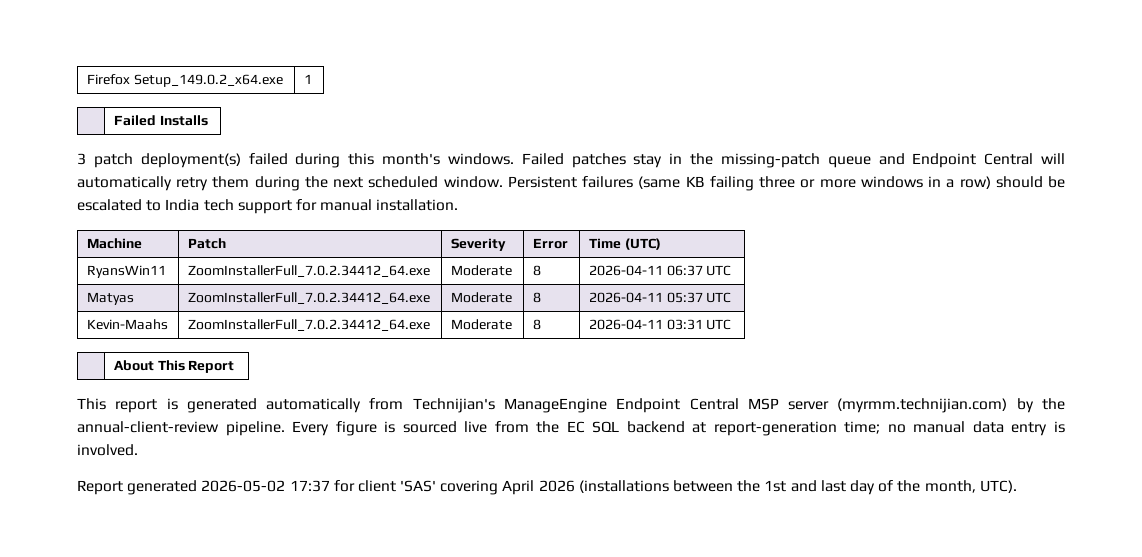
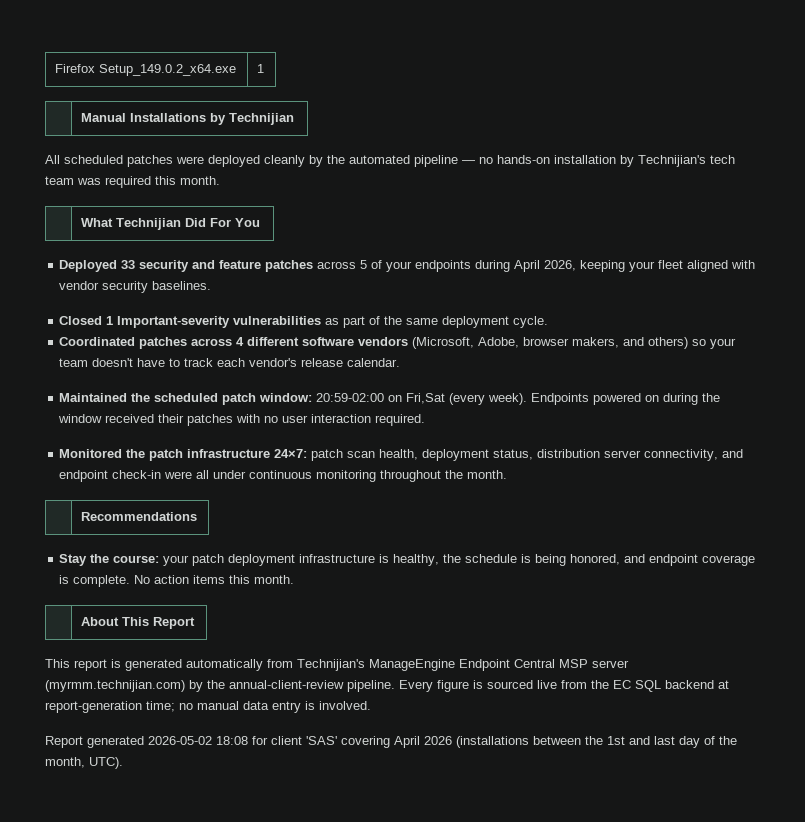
[113,115,208,126] [77,153,1066,168] [77,176,1065,191] [77,199,459,214] [86,238,142,249] [187,238,226,249] [450,238,506,251] [532,238,568,249] [588,238,661,250] [86,265,166,278] [187,265,430,277] [450,265,512,276] [532,265,541,276] [588,265,732,276] [86,292,134,305] [187,292,430,304] [450,292,512,303] [532,292,541,303] [588,292,732,303] [86,319,168,330] [187,319,430,331] [450,319,512,330] [532,319,541,330] [588,319,732,330] Failed Installs // 3 patch deployment(s) failed during this month's windows. Failed patches stay in the missing-patch queue and Endpoint Central will automatically retry them during the next scheduled window. Persistent failures (same KB failing three or more windows in a row) should be escalated to India tech support for manual installation. // Machine | Patch | Severity | Error | Time (UTC) // RyansWin11 | ZoomInstallerFull_7.0.2.34412_64.exe | Moderate | 8 | 2026-04-11 06:37 UTC // Matyas | ZoomInstallerFull_7.0.2.34412_64.exe | Moderate | 8 | 2026-04-11 05:37 UTC // Kevin-Maahs | ZoomInstallerFull_7.0.2.34412_64.exe | Moderate | 8 | 2026-04-11 03:31 UTC -> [81,113,295,125] [45,155,735,167] [45,176,220,188] [81,218,261,230] [59,260,756,272] [59,281,212,293] [59,316,549,328] [59,337,737,349] [59,358,401,367] [59,393,721,405] [58,414,426,426] [59,449,744,461] [59,470,508,482] [81,512,198,521] [59,554,756,566] [59,575,295,587] Manual Installations by Technijian // All scheduled patches were deployed cleanly by the automated pipeline — no hands-on installation by Technijian's tech team was required this month. // | What Technijian Did For You // Deployed 33 security and feature patches across 5 of your endpoints during April 2026, keeping your fleet aligned with vendor security baselines. // Closed 1 Important-severity vulnerabilities as part of the same deployment cycle. // Coordinated patches across 4 different software vendors (Microsoft, Adobe, browser makers, and others) so your team doesn't have to track each vendor's release calendar. // Maintained the scheduled patch window: 20:59-02:00 on Fri,Sat (every week). Endpoints powered on during the window received their patches with no user interaction required. // Monitored the patch infrastructure 24×7: patch scan health, deployment status, distribution server connectivity, and endpoint check-in were all under continuous monitoring throughout the month. // | Recommendations // Stay the course: your patch deployment infrastructure is healthy, the schedule is being honored, and endpoint coverage is complete. No action items this month.
[289,480,330,492] 17:37 -> [216,736,248,745] 18:08

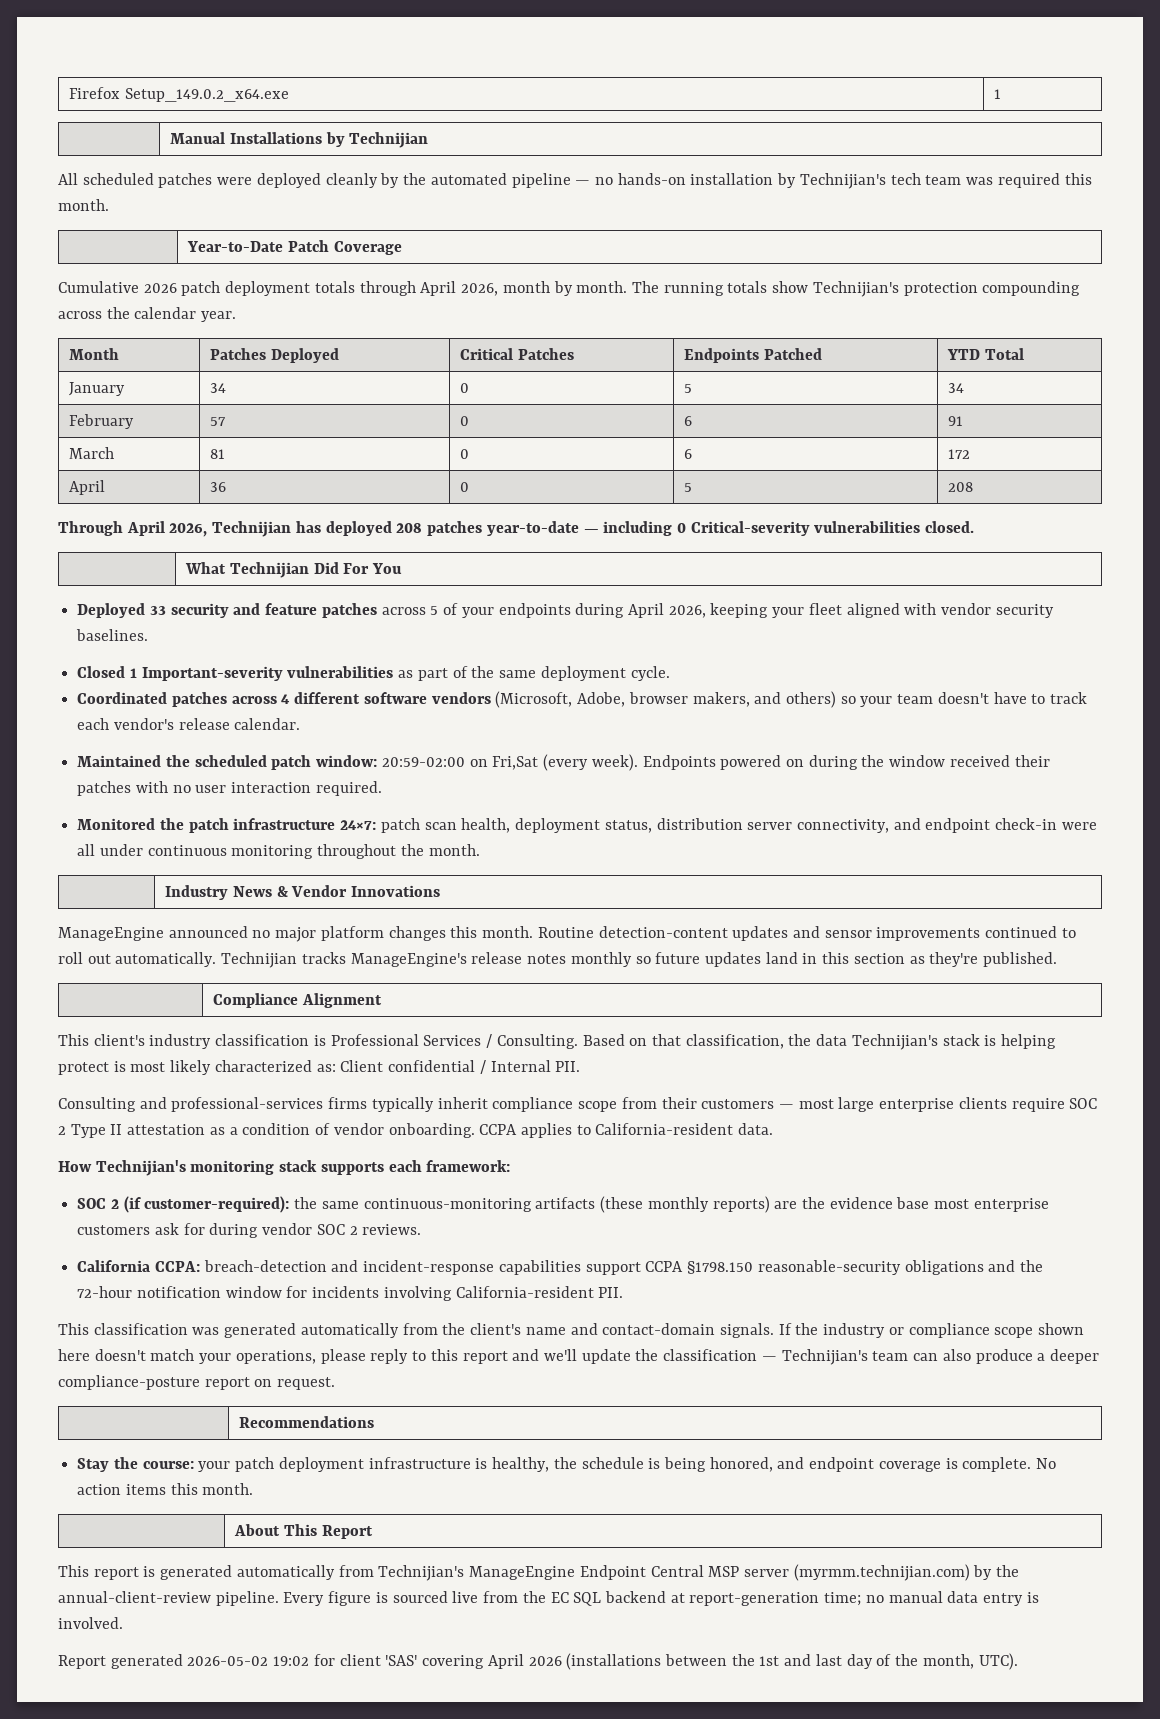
(220, 180) none -> [187,240,402,255] [58,281,1081,297] [58,307,237,322] [69,348,120,360] [210,348,339,363] [460,348,574,360] [684,348,822,363] [947,348,1024,360] [69,382,126,396] [210,383,227,393] [460,383,470,393] [684,384,693,393] [948,383,965,393] [69,414,135,429] [210,417,227,426] [460,416,470,426] [684,416,693,426] [948,416,964,426] [69,447,115,459] [210,449,226,459] [460,449,470,459] [684,449,693,459] [948,449,971,459] [69,480,106,495] [210,482,227,492] [460,482,470,492] [684,483,693,492] [948,482,974,492] [58,521,975,537] // | Year-to-Date Patch Coverage // Cumulative 2026 patch deployment totals through April 2026, month by month. The running totals show Technijian's protection compounding across the calendar year. // Month | Patches Deployed | Critical Patches | Endpoints Patched | YTD Total // January | 34 | 0 | 5 | 34 // February | 57 | 0 | 6 | 91 // March | 81 | 0 | 6 | 172 // April | 36 | 0 | 5 | 208 // Through April 2026, Technijian has deployed 208 patches year-to-date — including 0 Critical-severity vulnerabilities closed.
(508, 474) none -> [165,885,440,900] [58,926,1076,942] [58,952,1058,968] [213,993,382,1008] [58,1034,1057,1050] [58,1060,581,1075] [58,1097,1098,1112] [58,1123,774,1138] [58,1160,511,1176] [77,1196,1049,1213] [77,1223,422,1238] [77,1260,1043,1275] [77,1286,624,1301] [58,1323,1085,1338] [58,1349,1099,1365] [58,1375,336,1390] // | Industry News & Vendor Innovations // ManageEngine announced no major platform changes this month. Routine detection-content updates and sensor improvements continued to roll out automatically. Technijian tracks ManageEngine's release notes monthly so future updates land in this section as they're published. // | Compliance Alignment // This client's industry classification is Professional Services / Consulting. Based on that classification, the data Technijian's stack is helping protect is most likely characterized as: Client confidential / Internal PII. // Consulting and professional-services firms typically inherit compliance scope from their customers — most large enterprise clients require SOC 2 Type II attestation as a condition of vendor onboarding. CCPA applies to California-resident data. // How Technijian's monitoring stack supports each framework: // SOC 2 (if customer-required): the same continuous-monitoring artifacts (these monthly reports) are the evidence base most enterprise customers ask for during vendor SOC 2 reviews. // California CCPA: breach-detection and incident-response capabilities support CCPA §1798.150 reasonable-security obligations and the 72-hour notification window for incidents involving California-resident PII. // This classification was generated automatically from the client's name and contact-domain signals. If the industry or compliance scope shown here doesn't match your operations, please reply to this report and we'll update the classification — Technijian's team can also produce a deeper compliance-posture report on request.
[216,736,248,745] 18:08 -> [273,1656,310,1666] 19:02

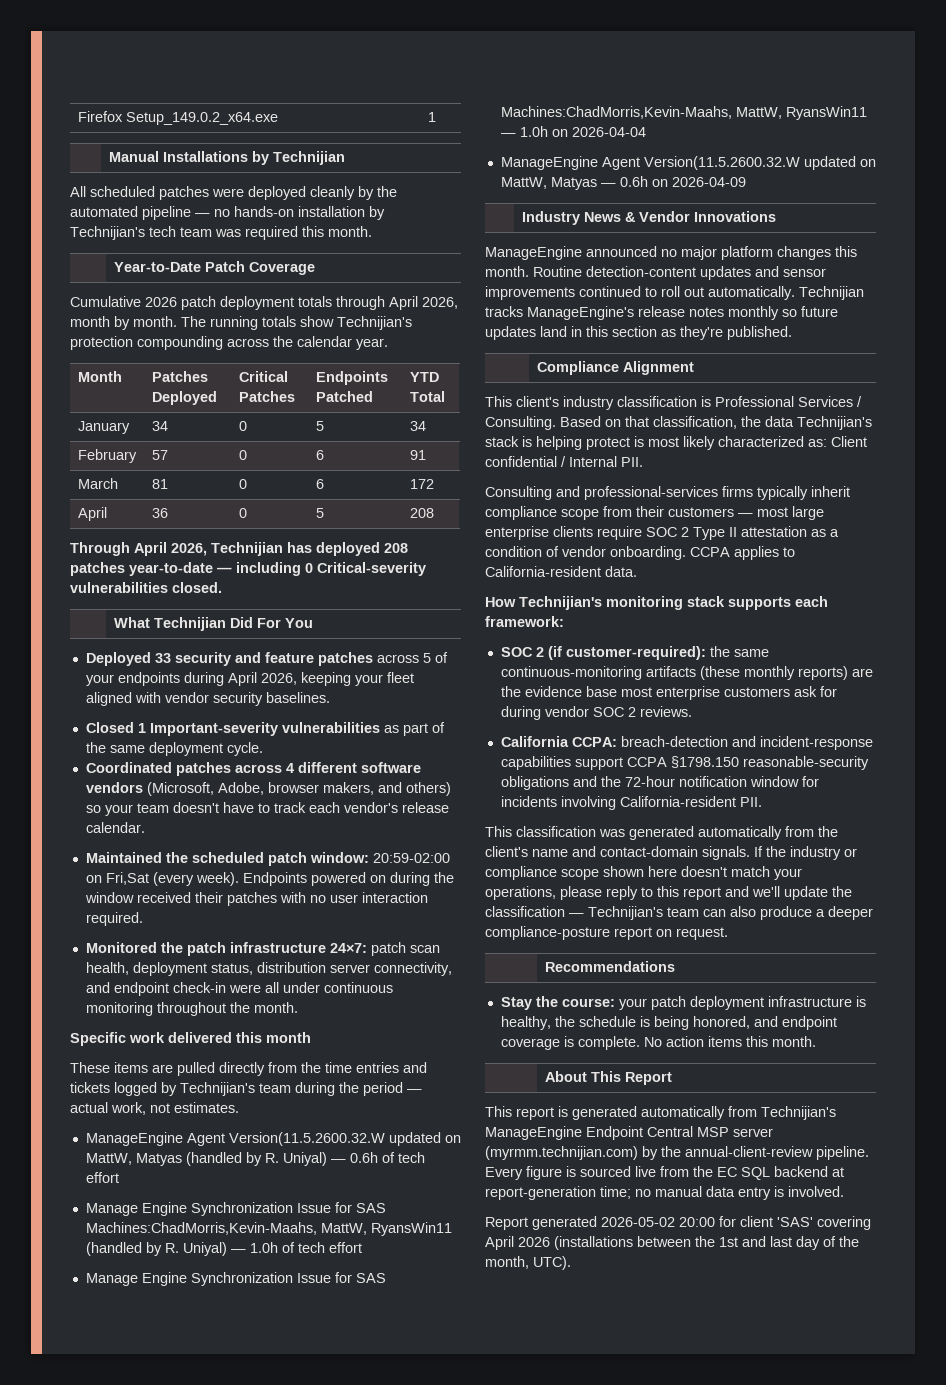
(480, 850) none -> [70,1032,311,1046] [70,1062,427,1076] [70,1082,422,1096] [70,1102,239,1115] [85,1132,461,1146] [85,1152,425,1166] [85,1172,119,1183] [85,1202,386,1216] [85,1222,452,1236] [85,1242,362,1256] [85,1272,386,1286] [500,106,867,120] [500,126,646,137] [500,156,876,170] [500,176,746,190] // Specific work delivered this month // These items are pulled directly from the time entries and tickets logged by Technijian's team during the period — actual work, not estimates. // ManageEngine Agent Version(11.5.2600.32.W updated on MattW, Matyas (handled by R. Uniyal) — 0.6h of tech effort // Manage Engine Synchronization Issue for SAS Machines:ChadMorris,Kevin-Maahs, MattW, RyansWin11 (handled by R. Uniyal) — 1.0h of tech effort // Manage Engine Synchronization Issue for SAS Machines:ChadMorris,Kevin-Maahs, MattW, RyansWin11 — 1.0h on 2026-04-04 // ManageEngine Agent Version(11.5.2600.32.W updated on MattW, Matyas — 0.6h on 2026-04-09
[273,1656,310,1666] 19:02 -> [679,1217,715,1227] 20:00

